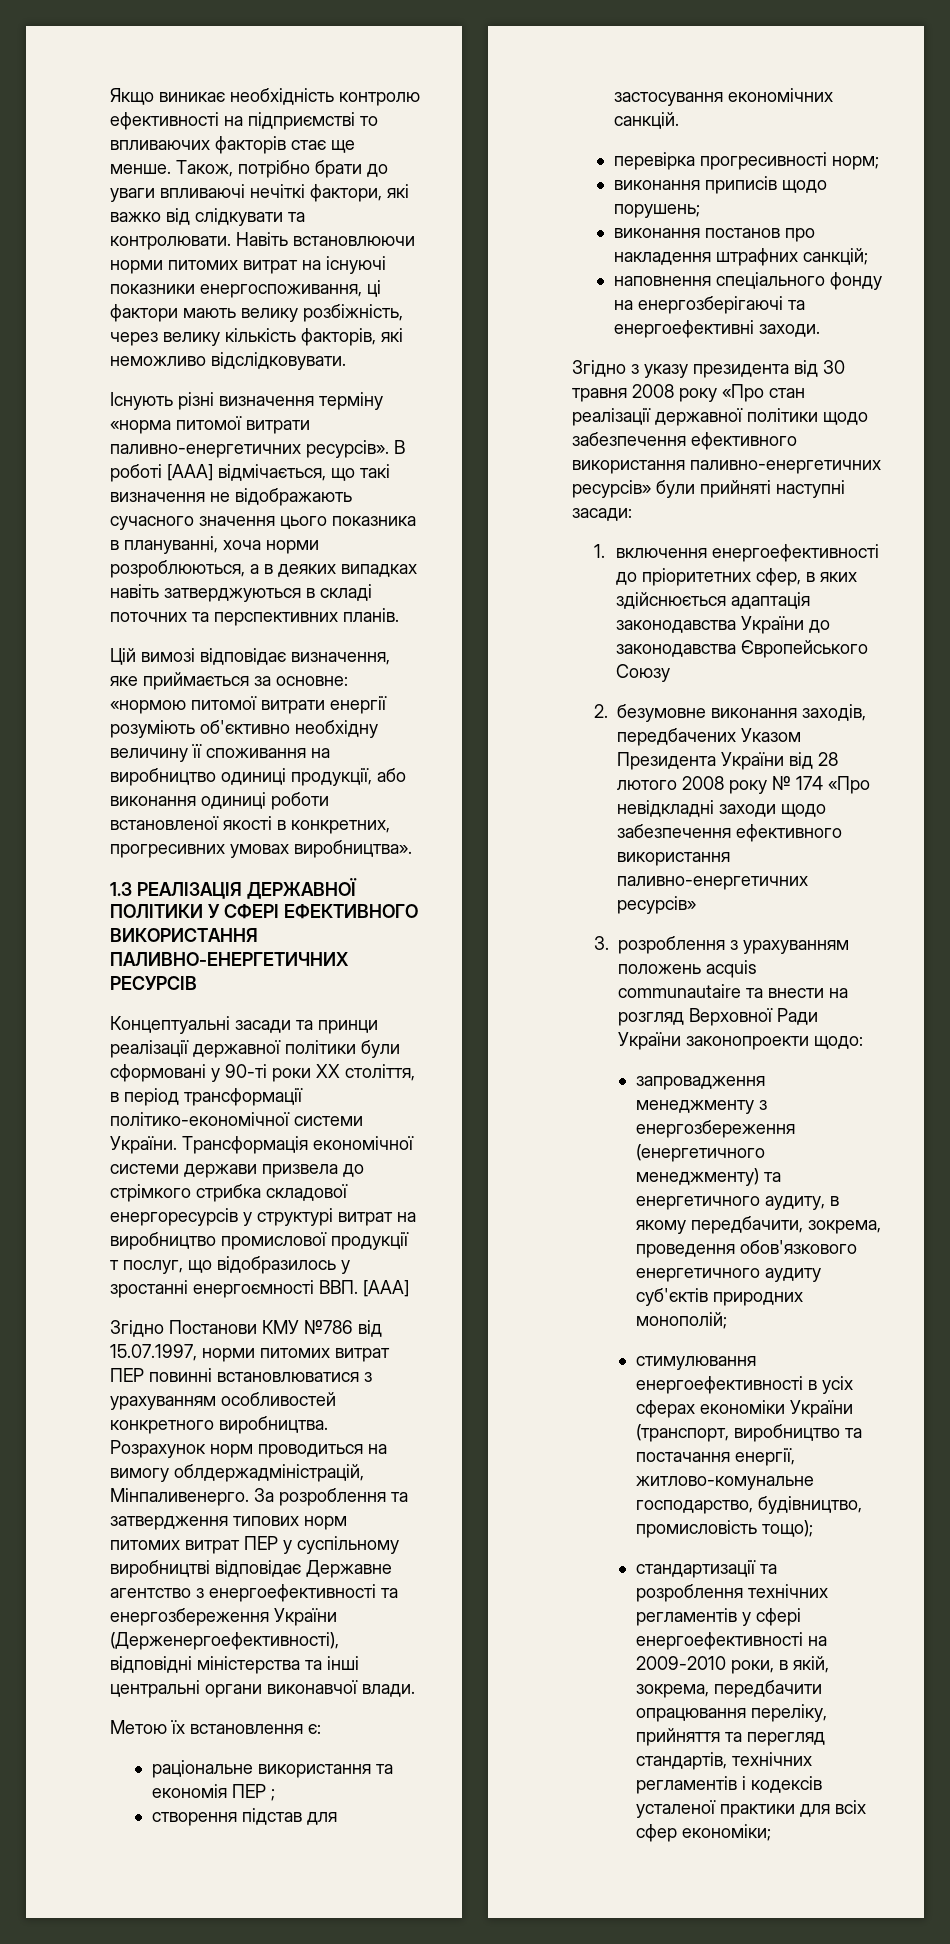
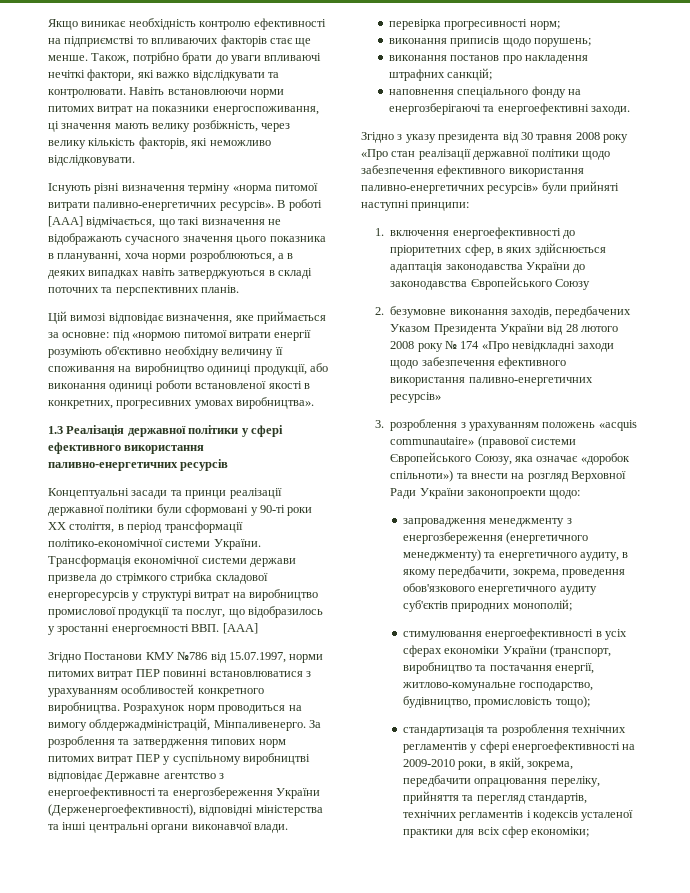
[166,208,283,226] від слідкувати -> [192,70,265,81] відслідкувати
[326,256,386,274] існуючі -> (149, 109) none
[110,304,178,322] фактори -> [61,123,112,129] значення
(348, 681) none -> [112,330,130,341] під
[137,878,357,899] [110,904,418,919] [110,928,258,942] [110,952,349,966] [110,976,197,990] РЕАЛІЗАЦІЯ ДЕРЖАВНОЇ ПОЛІТИКИ У СФЕРІ ЕФЕКТИВНОГО ВИКОРИСТАННЯ ПАЛИВНО-ЕНЕРГЕТИЧНИХ РЕСУРСІВ -> [66,425,283,437] [48,442,205,454] [48,459,229,471] Реалізація державної політики у сфері ефективного використання паливно-енергетичних ресурсів
[110,1260,119,1270] т -> [171,609,183,615] та
[110,1720,321,1734] [151,1760,393,1778] [151,1784,275,1801] [151,1808,337,1826] [613,88,833,106] [613,112,679,129] // Метою їх встановлення є: // раціональне використання та економія ПЕР ; // створення підстав для застосування економічних санкцій. -> (288, 828) none
[572,508,632,521] засади: -> [411,202,470,211] принципи:
[705,960,757,978] [617,984,741,998] acquis communautaire -> [598,420,637,431] [390,436,577,448] [390,452,630,465] [390,470,454,482] «acquis communautaire» (правової системи Європейського Союзу, яка означає «доробок спільноти»)
[635,1560,756,1578] стандартизації -> [402,725,484,736] стандартизація

